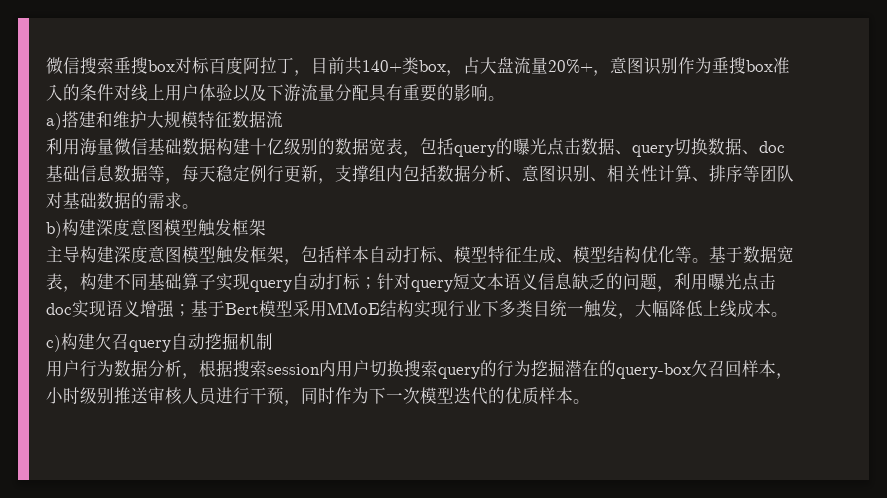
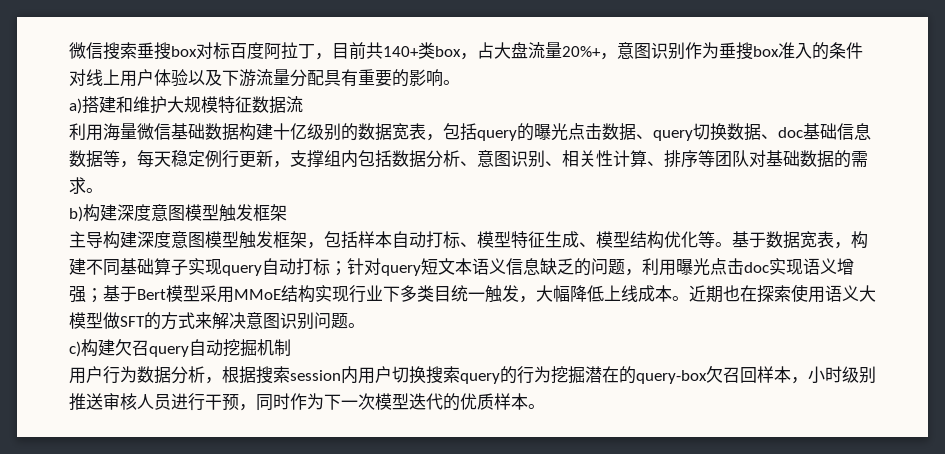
(788, 314) none -> [689,284,876,303] [69,312,365,330] 近期也在探索使用语义大模型做SFT的方式来解决意图识别问题。

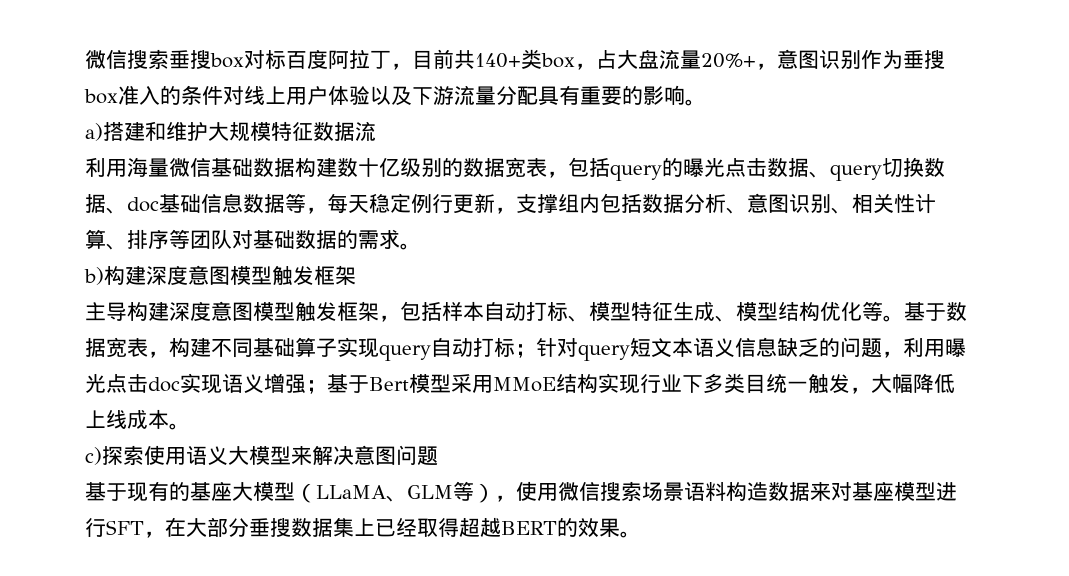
(273, 131) none -> [337,158,358,177] 数
[689,285,757,303] 近期也在 -> [85,447,102,465] // c)
[103,312,195,330] 做SFT的方式 -> (291, 455) none
[280,312,365,330] [69,339,291,357] [69,366,876,384] [69,393,528,411] 识别问题。 // c)构建欠召query自动挖掘机制 // 用户行为数据分析，根据搜索session内用户切换搜索query的行为挖掘潜在的query-box欠召回样本，小时级别推送审核人员进行干预，同时作为下一次模型迭代的优质样本 -> [396,445,438,466] [85,481,957,503] [85,517,620,538] 问题 // 基于现有的基座大模型（LLaMA、GLM等），使用微信搜索场景语料构造数据来对基座模型进行SFT，在大部分垂搜数据集上已经取得超越BERT的效果

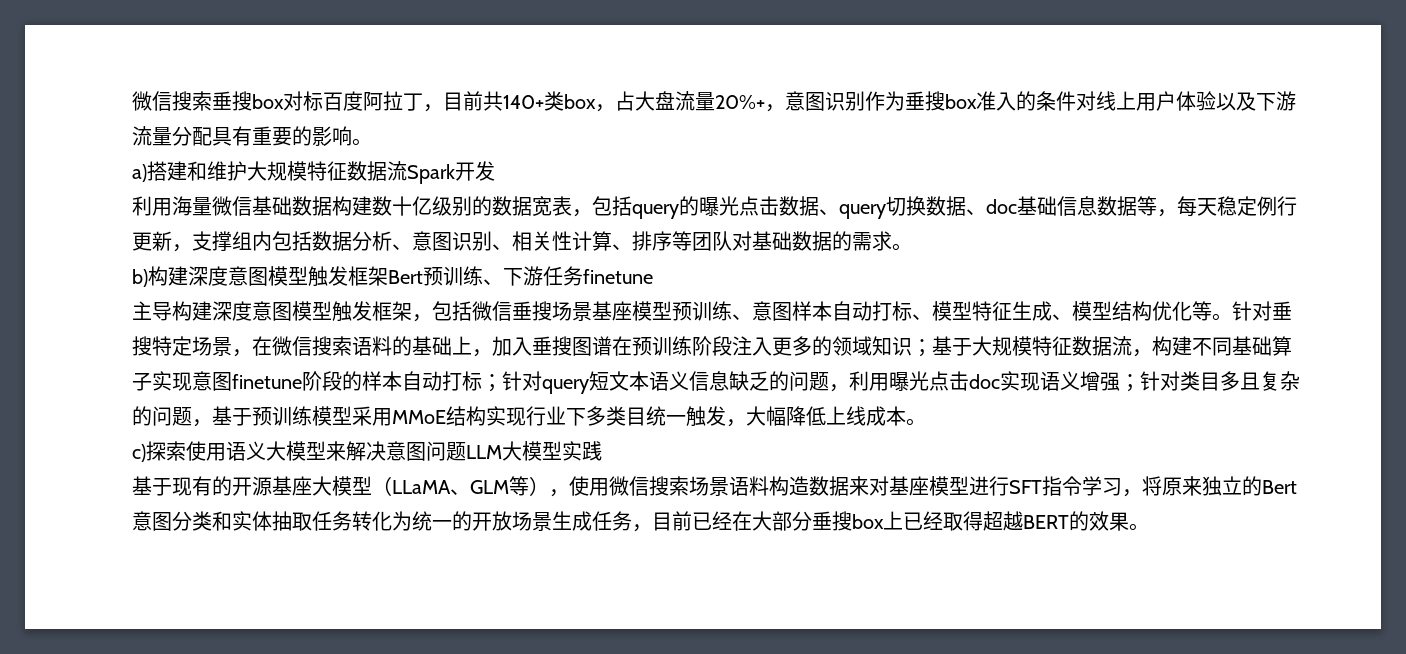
(376, 131) none -> [407,161,495,184] Spark开发
(356, 275) none -> [388,266,653,286] Bert预训练、下游任务finetune
(442, 311) none -> [472,301,792,321] 微信垂搜场景基座模型预训练、意图
[904,302,967,321] [85,337,148,357] 基于数据宽表 -> [1232,301,1292,321] [132,336,1132,357] 针对垂搜特定场景，在微信搜索语料的基础上，加入垂搜图谱在预训练阶段注入更多的领域知识；基于大规模特征数据流
[379,344,431,361] query -> [192,371,402,391] 意图finetune阶段的样本
[327,374,409,393] 基于Bert -> [1140,371,1300,391] [132,406,312,427] 针对类目多且复杂的问题，基于预训练
(438, 456) none -> [466,441,602,461] LLM大模型实践
(190, 491) none -> [232,476,272,496] 开源
[144,531,165,538] ， -> [1042,476,1297,497] [132,511,732,532] 指令学习，将原来独立的Bert意图分类和实体抽取任务转化为统一的开放场景生成任务，目前已经
[291,517,354,537] 数据集 -> [852,514,884,529] box

